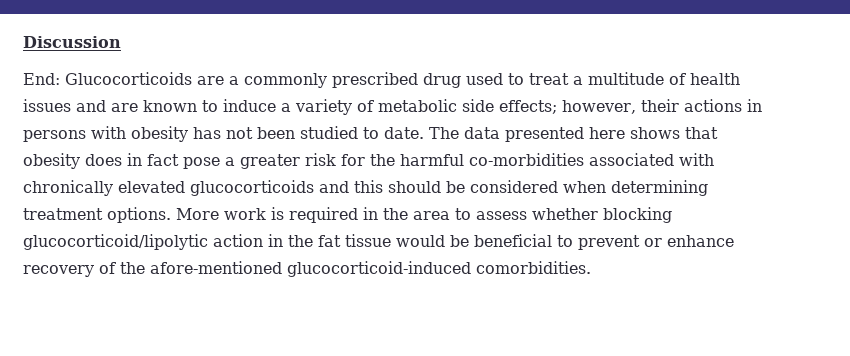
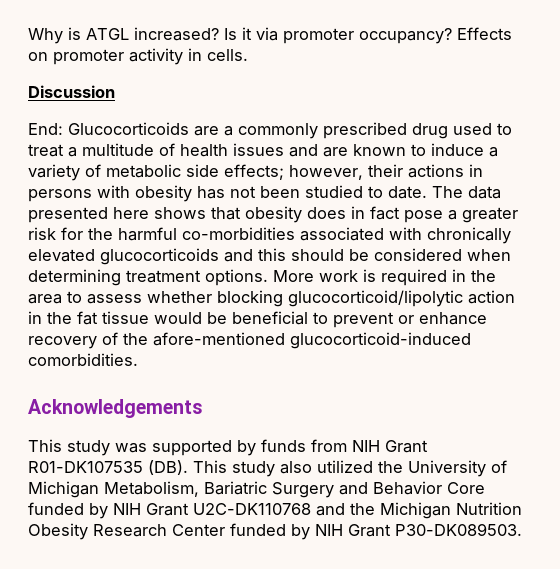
(23, 42) none -> [28,27,512,44] [28,48,248,65] Why is ATGL increased? Is it via promoter occupancy? Effects on promoter activity in cells. //
(591, 267) none -> [28,399,202,418] [28,439,428,456] [28,460,507,477] [28,481,485,498] [28,502,522,519] [28,523,522,540] // Acknowledgements // This study was supported by funds from NIH Grant R01-DK107535 (DB). This study also utilized the University of Michigan Metabolism, Bariatric Surgery and Behavior Core funded by NIH Grant U2C-DK110768 and the Michigan Nutrition Obesity Research Center funded by NIH Grant P30-DK089503.

